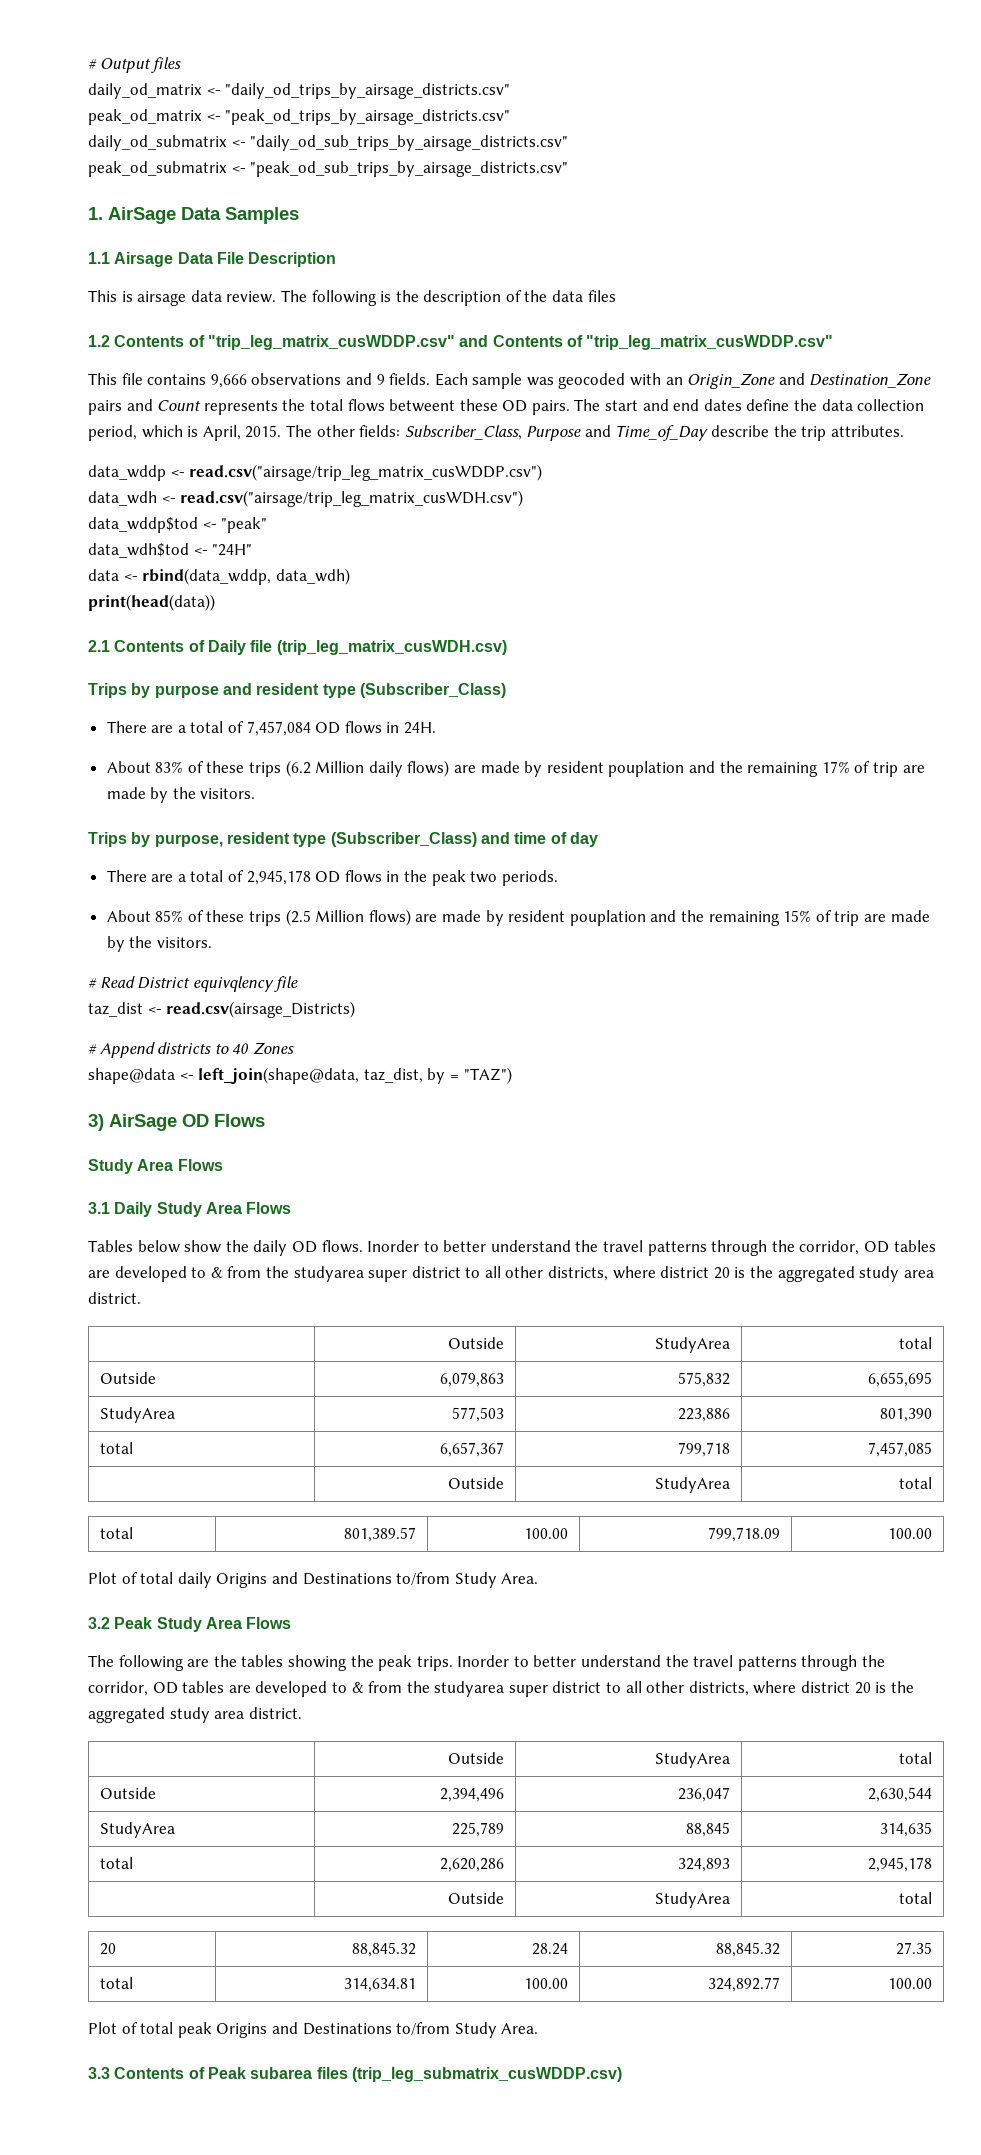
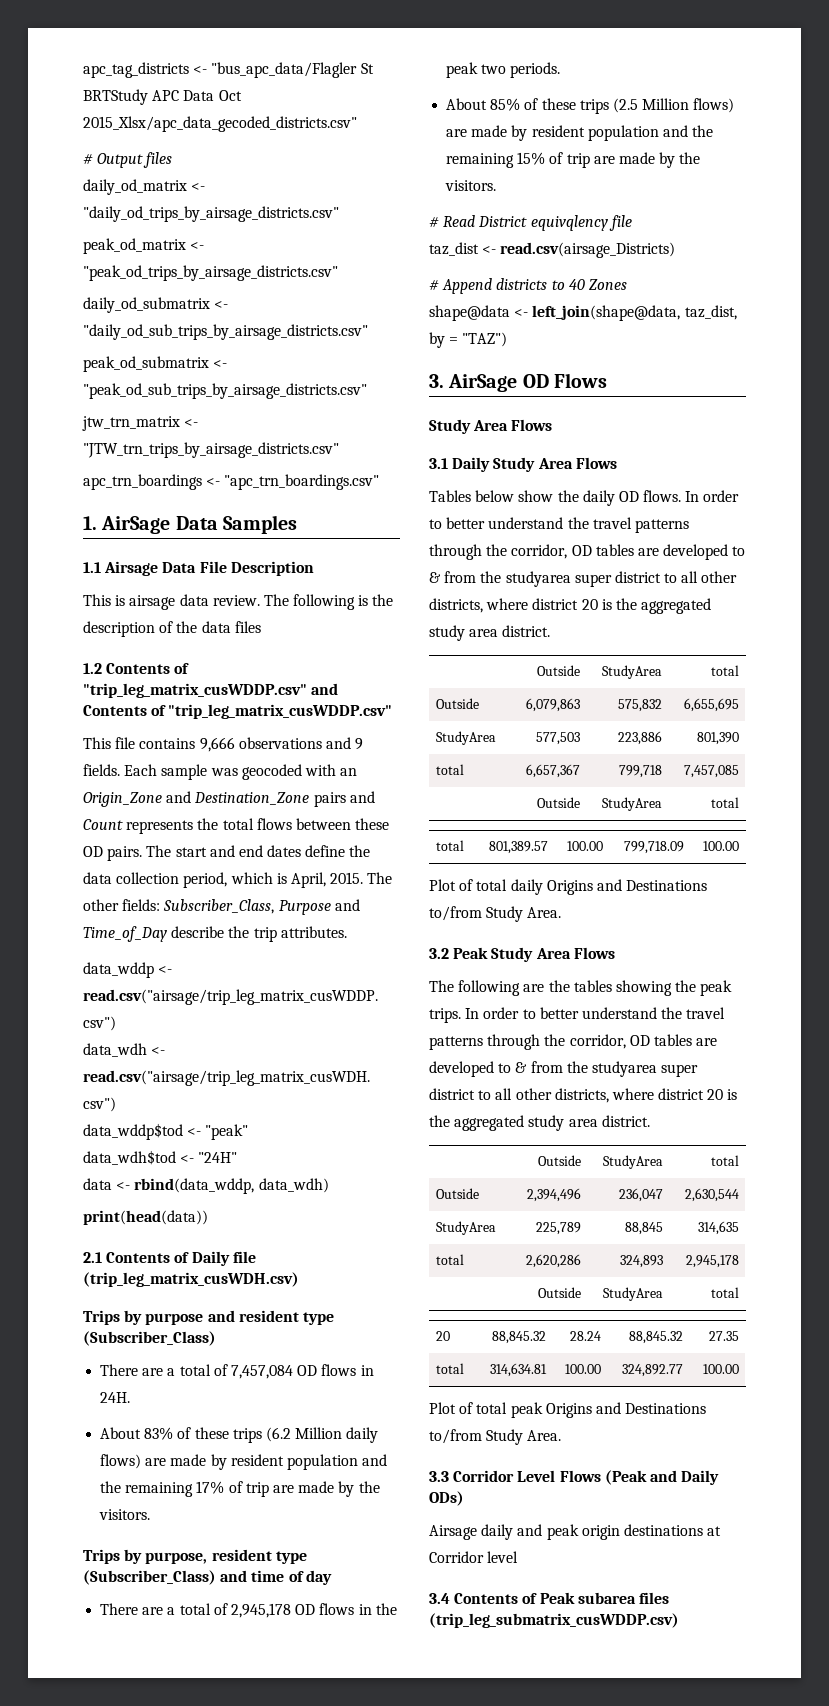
(88, 64) none -> [83,62,374,78] [83,89,242,105] [83,116,357,132] apc_tag_districts <- "bus_apc_data/Flagler St BRTStudy APC Data Oct 2015_Xlsx/apc_data_gecoded_districts.csv" //
(569, 169) none -> [82,416,199,431] [83,442,339,458] [83,474,380,490] // jtw_trn_matrix <- "JTW_trn_trips_by_airsage_districts.csv" // apc_trn_boardings <- "apc_trn_boardings.csv"
[389,399,456,412] betweent -> [295,818,351,830] between
[608,761,685,777] pouplation -> [286,1454,358,1470] population
[569,910,646,926] pouplation -> [587,125,659,141] population
[88,1114,104,1131] 3) -> [429,374,444,388] 3.
[367,1240,420,1252] Inorder -> [685,490,740,502] In order
[457,1655,510,1667] Inorder -> [465,1007,520,1019] In order
(110, 2073) none -> [453,1470,720,1485] [429,1491,464,1506] [429,1524,722,1540] [429,1551,519,1563] [429,1593,450,1604] Corridor Level Flows (Peak and Daily ODs) // Airsage daily and peak origin destinations at Corridor level // 3.4

